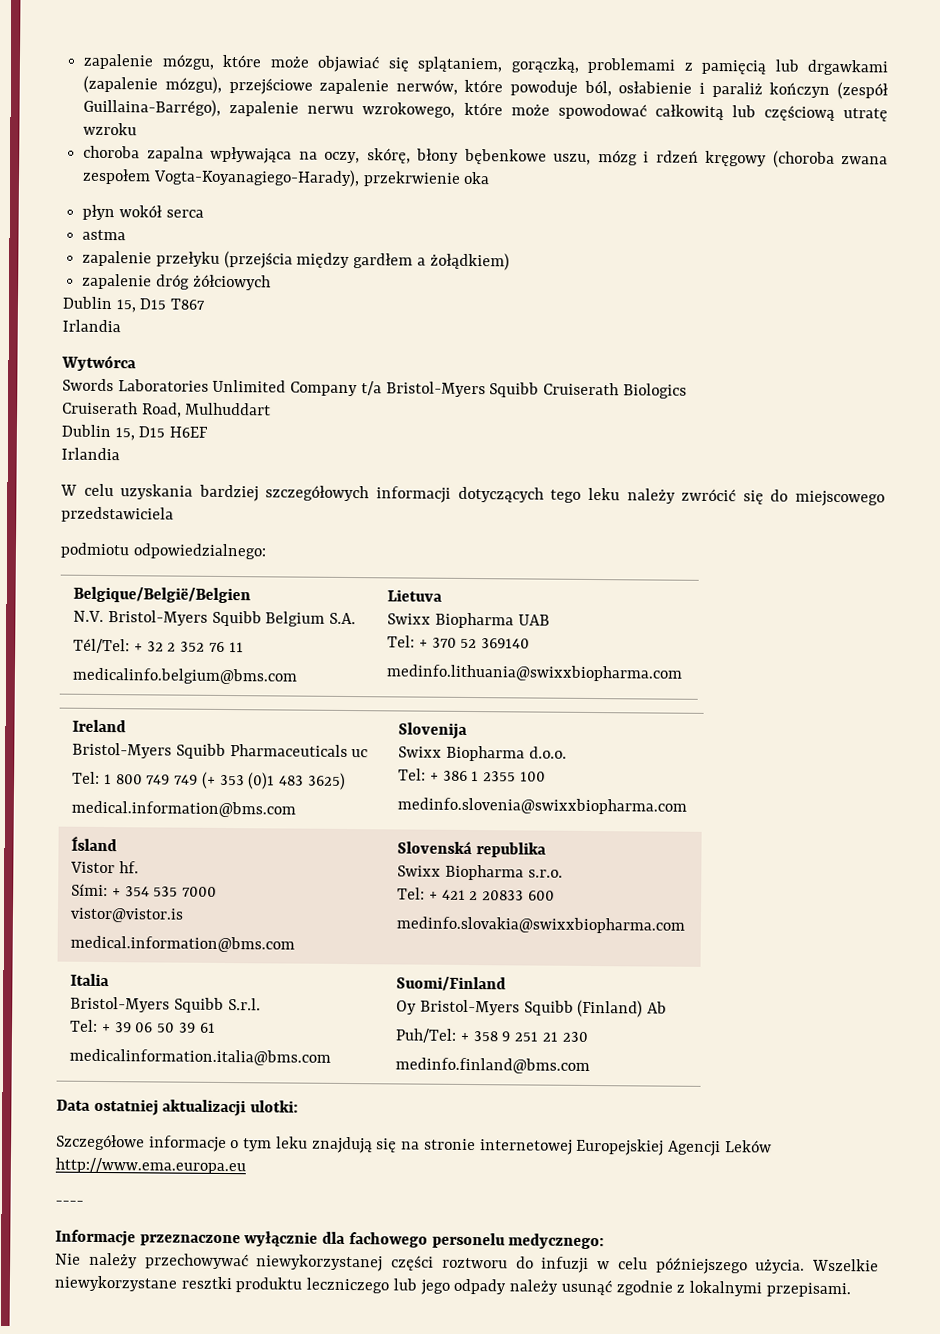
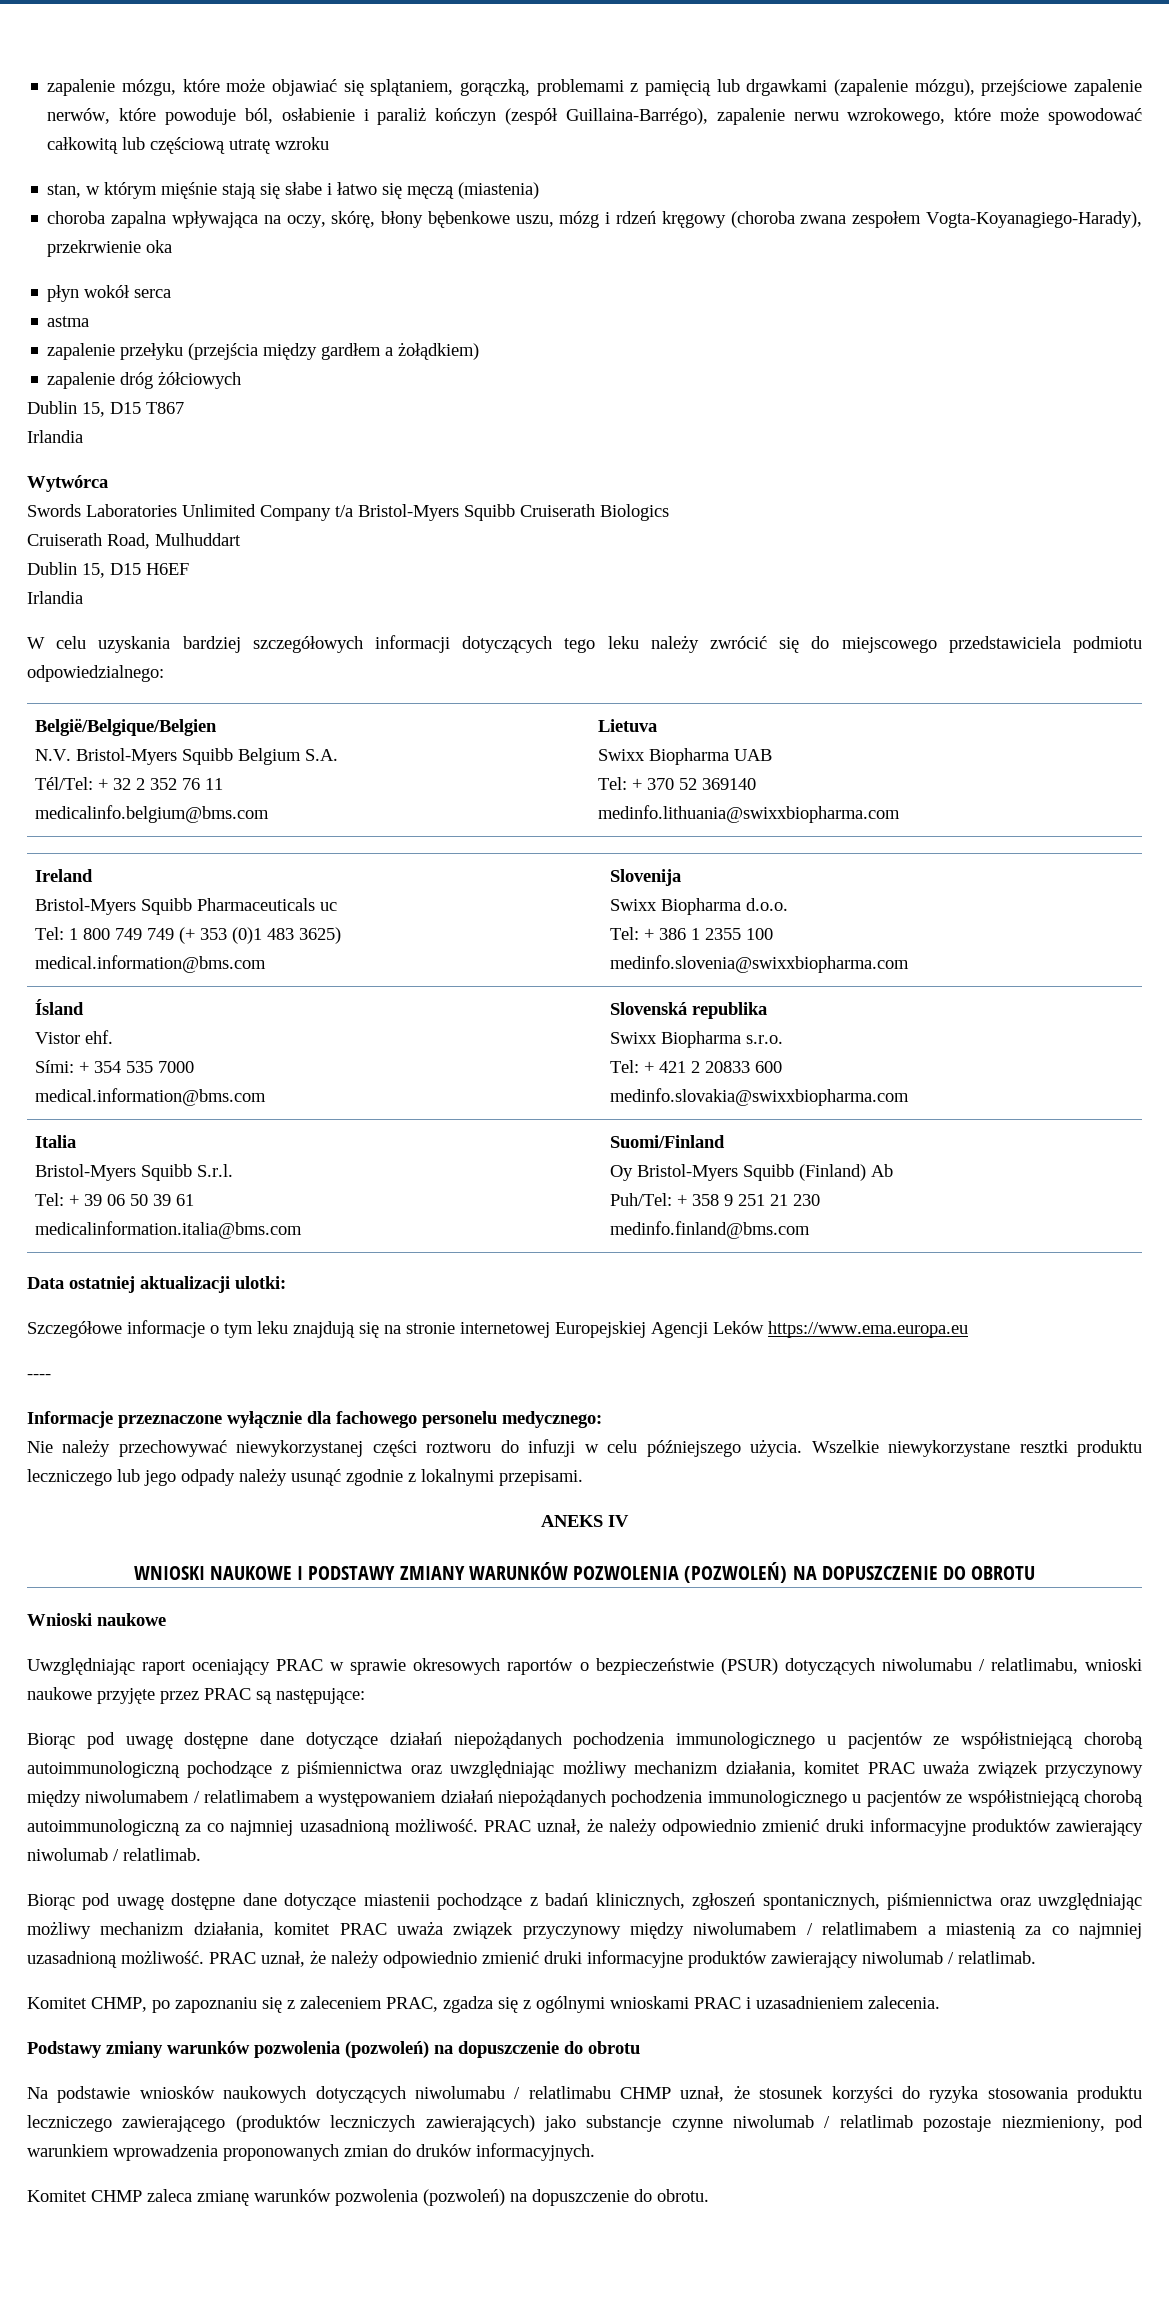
(138, 129) none -> [47,182,540,199] // stan, w którym mięśnie stają się słabe i łatwo się męczą (miastenia)
(174, 514) // -> (1061, 644) none
[73,586,252,604] Belgique/België/Belgien -> [35,718,218,736] België/Belgique/Belgien
[118,861,139,874] hf. -> [85,1030,114,1044] ehf.
[70,907,185,923] // vistor@vistor.is -> (195, 1067) none
[55,1157,246,1175] http://www.ema.europa.eu -> [768,1321,968,1338] https://www.ema.europa.eu
(851, 1290) none -> [541,1515,629,1527] [133,1562,1036,1583] [27,1613,166,1626] [27,1658,1143,1675] [27,1687,365,1704] [27,1731,1144,1749] [27,1760,1143,1778] [27,1789,1143,1807] [27,1818,1143,1836] [27,1848,201,1861] [27,1893,1142,1910] [27,1921,1142,1939] [27,1950,1036,1968] [27,1996,940,2013] [27,2041,640,2058] [27,2085,1142,2103] [27,2115,1143,2132] [27,2143,595,2161] [27,2189,709,2206] // ANEKS IV // WNIOSKI NAUKOWE I PODSTAWY ZMIANY WARUNKÓW POZWOLENIA (POZWOLEŃ) NA DOPUSZCZENIE DO OBROTU // Wnioski naukowe // Uwzględniając raport oceniający PRAC w sprawie okresowych raportów o bezpieczeństwie (PSUR) dotyczących niwolumabu / relatlimabu, wnioski naukowe przyjęte przez PRAC są następujące: // Biorąc pod uwagę dostępne dane dotyczące działań niepożądanych pochodzenia immunologicznego u pacjentów ze współistniejącą chorobą autoimmunologiczną pochodzące z piśmiennictwa oraz uwzględniając możliwy mechanizm działania, komitet PRAC uważa związek przyczynowy między niwolumabem / relatlimabem a występowaniem działań niepożądanych pochodzenia immunologicznego u pacjentów ze współistniejącą chorobą autoimmunologiczną za co najmniej uzasadnioną możliwość. PRAC uznał, że należy odpowiednio zmienić druki informacyjne produktów zawierający niwolumab / relatlimab. // Biorąc pod uwagę dostępne dane dotyczące miastenii pochodzące z badań klinicznych, zgłoszeń spontanicznych, piśmiennictwa oraz uwzględniając możliwy mechanizm działania, komitet PRAC uważa związek przyczynowy między niwolumabem / relatlimabem a miastenią za co najmniej uzasadnioną możliwość. PRAC uznał, że należy odpowiednio zmienić druki informacyjne produktów zawierający niwolumab / relatlimab. // Komitet CHMP, po zapoznaniu się z zaleceniem PRAC, zgadza się z ogólnymi wnioskami PRAC i uzasadnieniem zalecenia. // Podstawy zmiany warunków pozwolenia (pozwoleń) na dopuszczenie do obrotu // Na podstawie wniosków naukowych dotyczących niwolumabu / relatlimabu CHMP uznał, że stosunek korzyści do ryzyka stosowania produktu leczniczego zawierającego (produktów leczniczych zawierających) jako substancje czynne niwolumab / relatlimab pozostaje niezmieniony, pod warunkiem wprowadzenia proponowanych zmian do druków informacyjnych. // Komitet CHMP zaleca zmianę warunków pozwolenia (pozwoleń) na dopuszczenie do obrotu.

